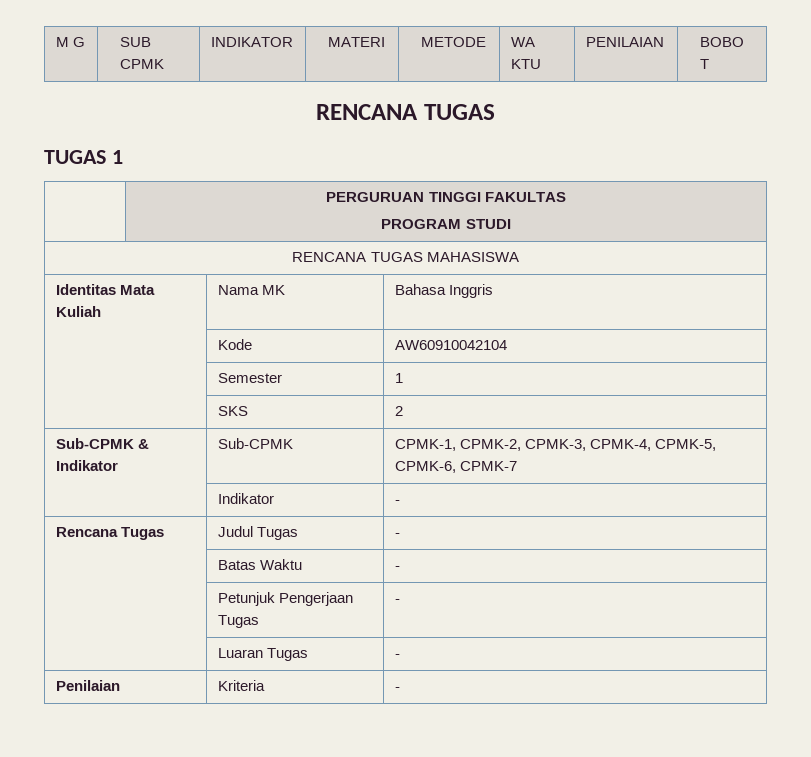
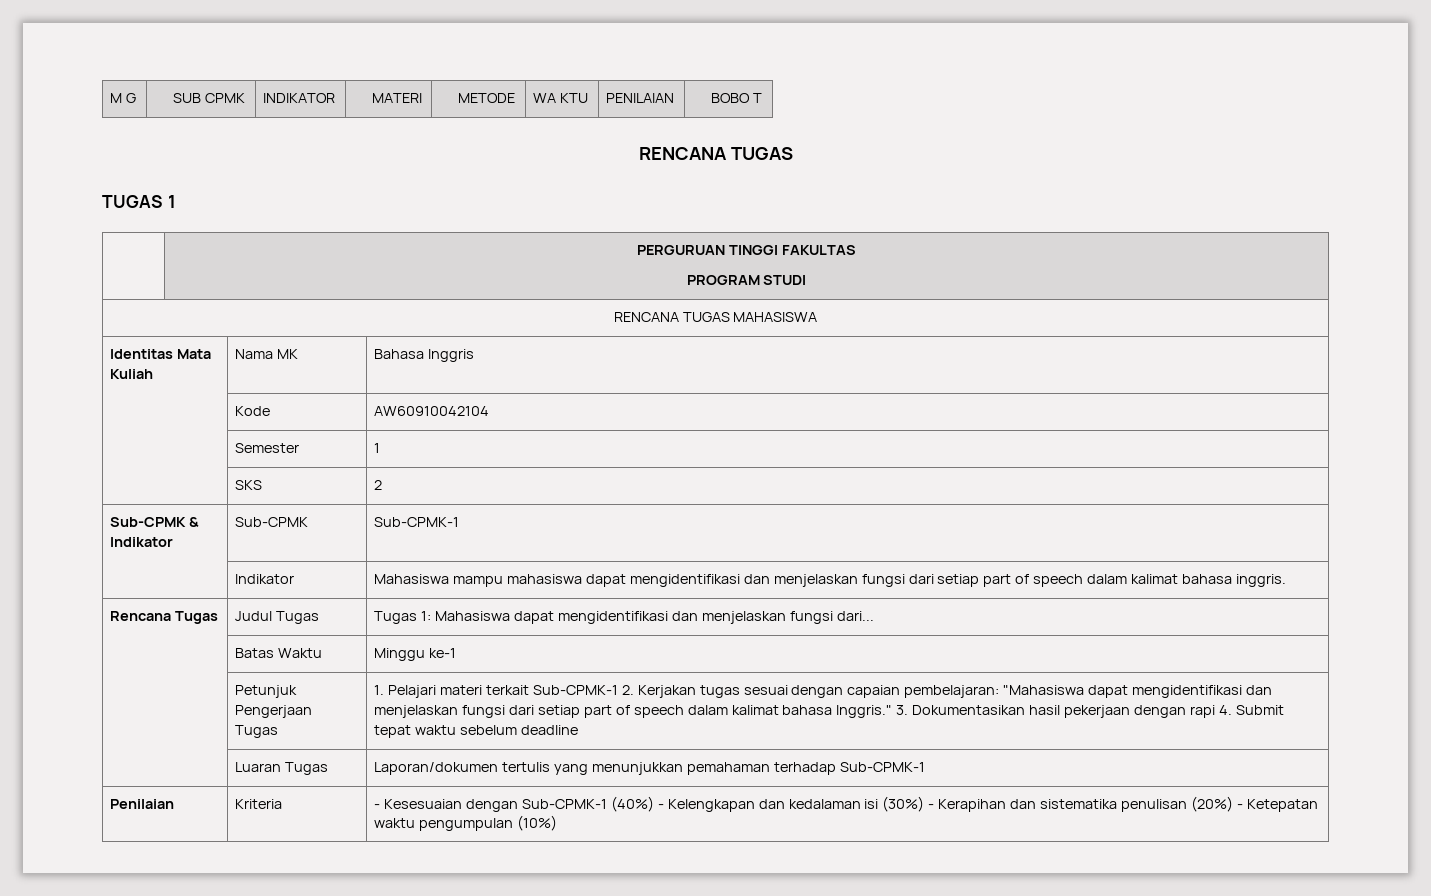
[394,439,717,451] [394,461,517,473] [217,493,274,504] [394,500,400,504] [55,527,164,540] [217,526,298,540] [394,533,400,537] CPMK-1, CPMK-2, CPMK-3, CPMK-4, CPMK-5, CPMK-6, CPMK-7 // | Indikator | - // Rencana Tugas | Judul Tugas | - -> [374,517,460,527] [235,574,295,584] [374,574,1286,587] [110,611,219,624] [235,611,320,624] [374,611,874,624] Sub-CPMK-1 // | Indikator | Mahasiswa mampu mahasiswa dapat mengidentifikasi dan menjelaskan fungsi dari setiap part of speech dalam kalimat bahasa inggris. // Rencana Tugas | Judul Tugas | Tugas 1: Mahasiswa dapat mengidentifikasi dan menjelaskan fungsi dari...
[394,566,400,570] - -> [374,648,457,661] Minggu ke-1
[394,599,400,603] [217,648,308,661] [394,654,400,658] [55,680,120,691] [217,680,265,691] [394,687,400,691] - // | Luaran Tugas | - // Penilaian | Kriteria | - -> [374,685,1272,698] [374,705,1284,718] [374,725,578,738] [235,762,329,775] [374,762,925,775] [110,799,175,809] [235,799,283,809] [374,796,1318,812] [374,815,558,831] 1. Pelajari materi terkait Sub-CPMK-1 2. Kerjakan tugas sesuai dengan capaian pembelajaran: "Mahasiswa dapat mengidentifikasi dan menjelaskan fungsi dari setiap part of speech dalam kalimat bahasa Inggris." 3. Dokumentasikan hasil pekerjaan dengan rapi 4. Submit tepat waktu sebelum deadline // | Luaran Tugas | Laporan/dokumen tertulis yang menunjukkan pemahaman terhadap Sub-CPMK-1 // Penilaian | Kriteria | - Kesesuaian dengan Sub-CPMK-1 (40%) - Kelengkapan dan kedalaman isi (30%) - Kerapihan dan sistematika penulisan (20%) - Ketepatan waktu pengumpulan (10%)

